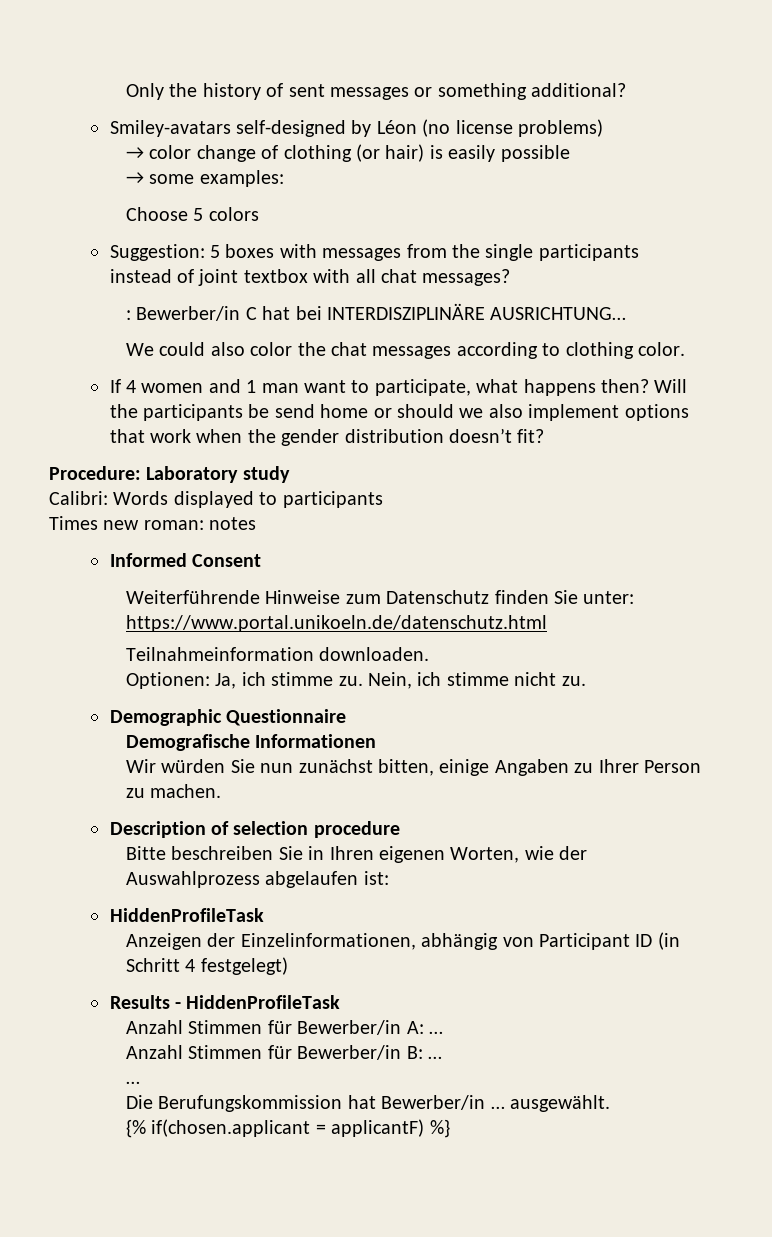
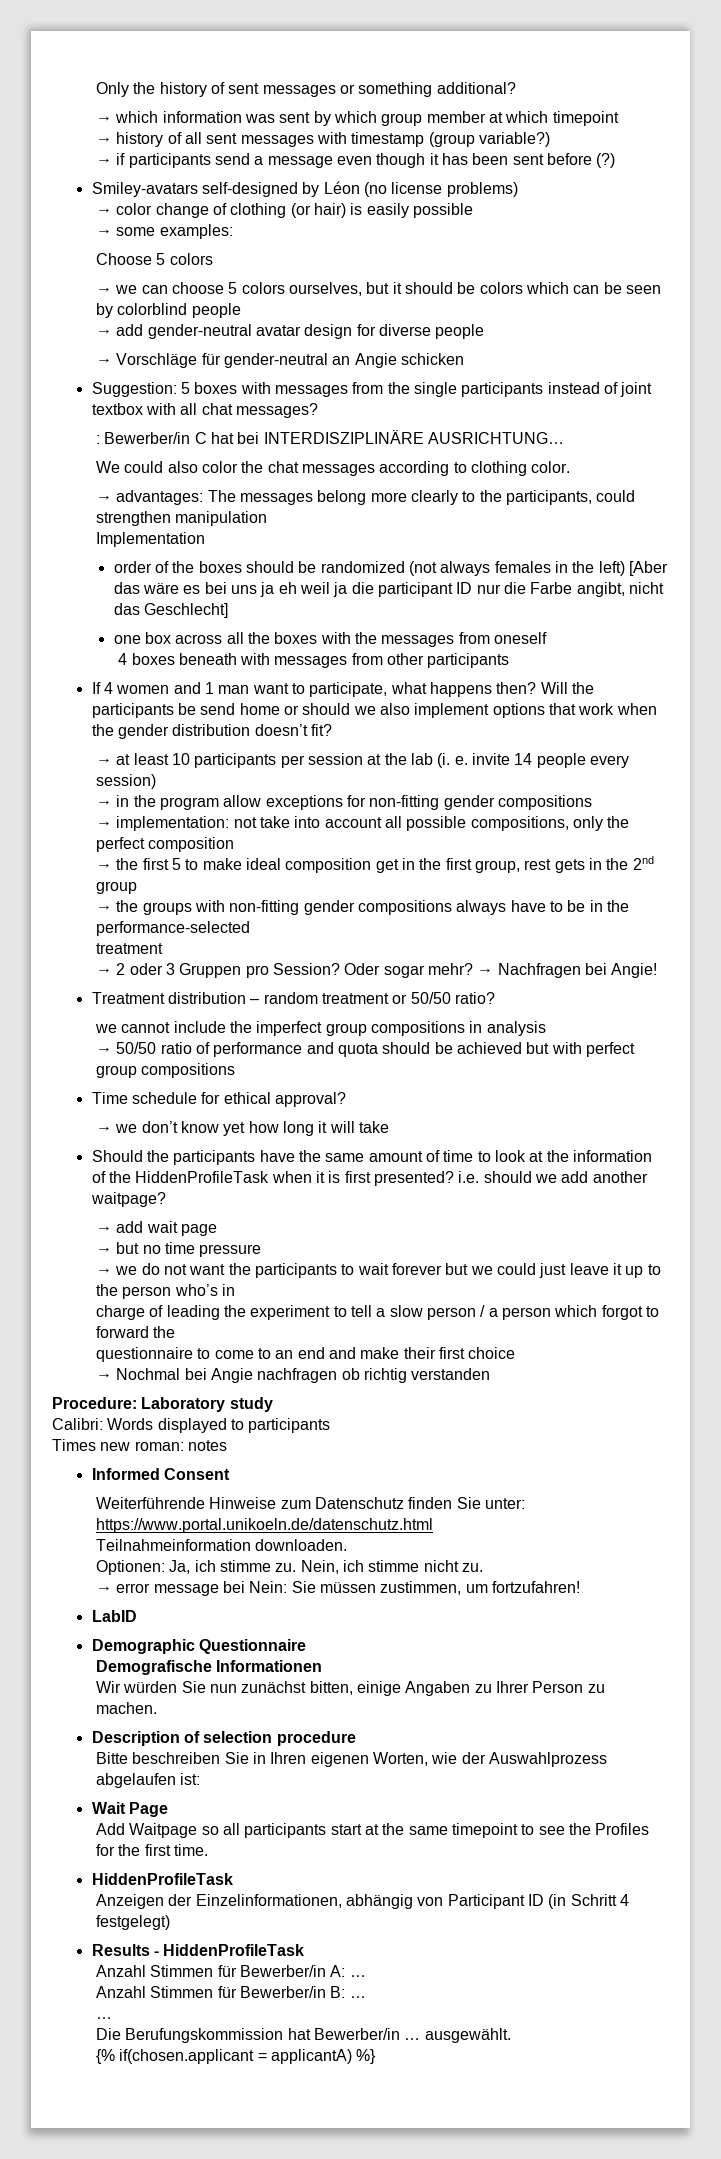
(627, 90) none -> [96,111,619,126] [96,132,551,147] [96,153,616,168] // → which information was sent by which group member at which timepoint // → history of all sent messages with timestamp (group variable?) // → if participants send a message even though it has been sent before (?)
(259, 214) none -> [96,282,661,296] [96,303,241,318] [96,324,485,339] [96,353,465,368] // → we can choose 5 colors ourselves, but it should be colors which can be seen by colorblind people // → add gender-neutral avatar design for diverse people // → Vorschläge für gender-neutral an Angie schicken
(685, 349) none -> [96,490,636,505] [96,511,268,526] [96,532,206,547] [113,561,668,576] [113,582,664,597] [113,603,229,618] [113,632,547,647] [118,653,510,668] // → advantages: The messages belong more clearly to the participants, could strengthen manipulation // Implementation // order of the boxes should be randomized (not always females in the left) [Aber das wäre es bei uns ja eh weil ja die participant ID nur die Farbe angibt, nicht das Geschlecht] // one box across all the boxes with the messages from oneself // 4 boxes beneath with messages from other participants
(545, 436) none -> [96,753,629,768] [96,774,157,789] [96,795,593,810] [96,816,630,831] [96,837,235,852] [96,856,654,873] [96,881,138,894] [96,900,629,915] [96,921,251,936] [96,943,164,954] [96,963,658,978] [91,992,495,1004] [95,1021,546,1036] [96,1042,635,1057] [96,1063,236,1078] [91,1092,346,1107] [96,1121,390,1136] [91,1150,652,1165] [91,1171,648,1186] [90,1192,166,1207] [96,1221,218,1236] [96,1242,262,1257] [96,1263,661,1278] [96,1284,236,1299] [96,1305,659,1320] [96,1326,176,1338] [96,1347,516,1362] [96,1368,491,1383] // → at least 10 participants per session at the lab (i. e. invite 14 people every session) // → in the program allow exceptions for non-fitting gender compositions // → implementation: not take into account all possible compositions, only the perfect composition // → the first 5 to make ideal composition get in the first group, rest gets in the 2nd group // → the groups with non-fitting gender compositions always have to be in the performance-selected // treatment // → 2 oder 3 Gruppen pro Session? Oder sogar mehr? → Nachfragen bei Angie! // Treatment distribution – random treatment or 50/50 ratio? // we cannot include the imperfect group compositions in analysis // → 50/50 ratio of performance and quota should be achieved but with perfect group compositions // Time schedule for ethical approval? // → we don’t know yet how long it will take // Should the participants have the same amount of time to look at the information of the HiddenProfileTask when it is first presented? i.e. should we add another waitpage? // → add wait page // → but no time pressure // → we do not want the participants to wait forever but we could just leave it up to the person who’s in // charge of leading the experiment to tell a slow person / a person which forgot to forward the // questionnaire to come to an end and make their first choice // → Nochmal bei Angie nachfragen ob richtig verstanden
(586, 681) none -> [96,1581,581,1596] [91,1610,137,1622] // → error message bei Nein: Sie müssen zustimmen, um fortzufahren! // LabID
(389, 878) none -> [91,1802,168,1817] [96,1823,650,1838] [96,1844,209,1856] // Wait Page // Add Waitpage so all participants start at the same timepoint to see the Profiles for the first time.
[331,1119,425,1137] applicantF) -> [271,2049,353,2064] applicantA)

